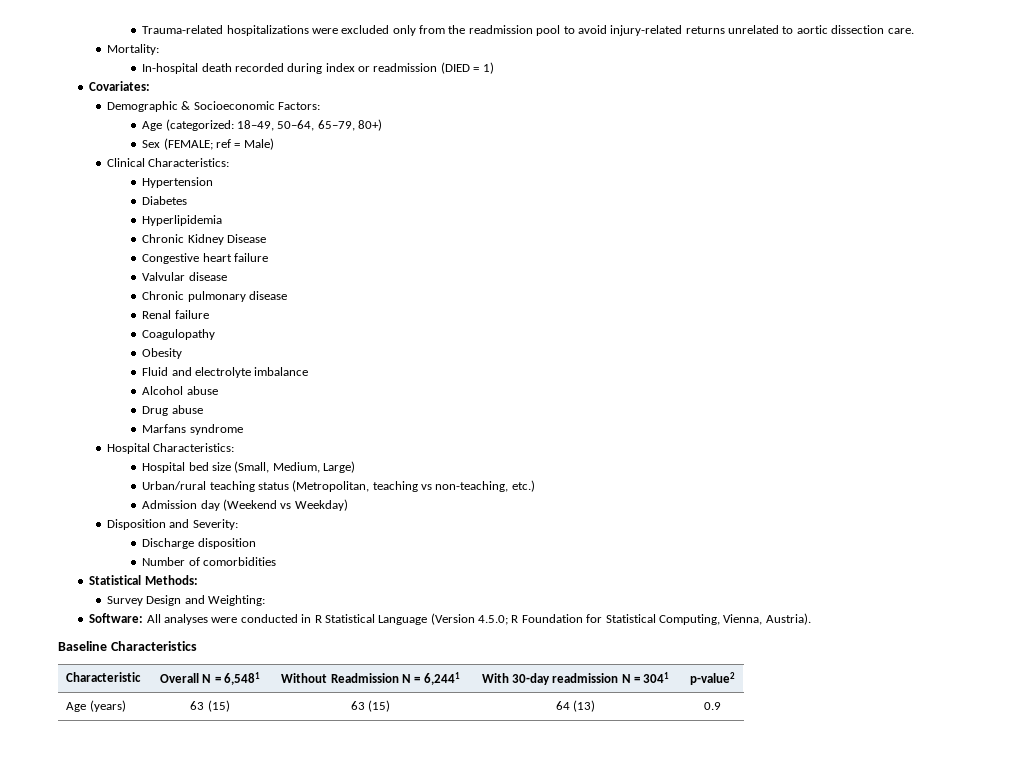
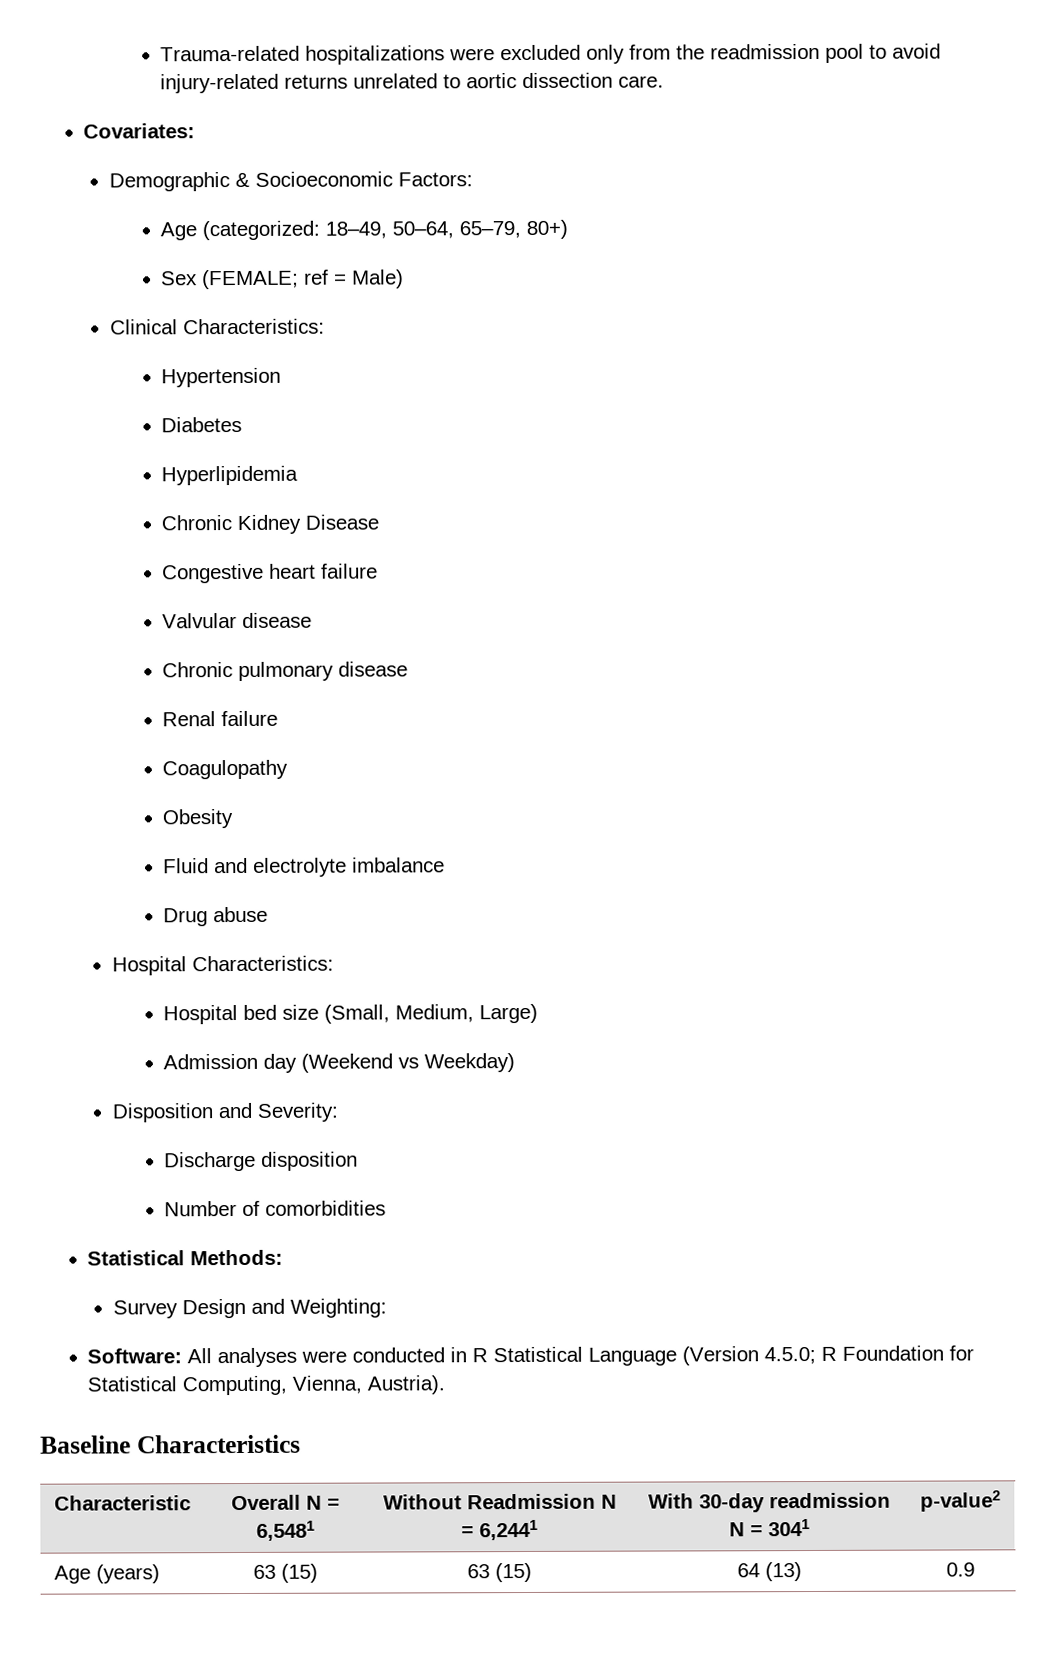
[106,44,159,55] [142,62,494,74] // Mortality: // In-hospital death recorded during index or readmission (DIED = 1) -> (665, 81) none
[142,386,218,395] // Alcohol abuse -> (446, 865) none
[142,424,243,435] // Marfans syndrome -> (269, 914) none
[142,480,535,492] // Urban/rural teaching status (Metropolitan, teaching vs non-teaching, etc.) -> (539, 1013) none

